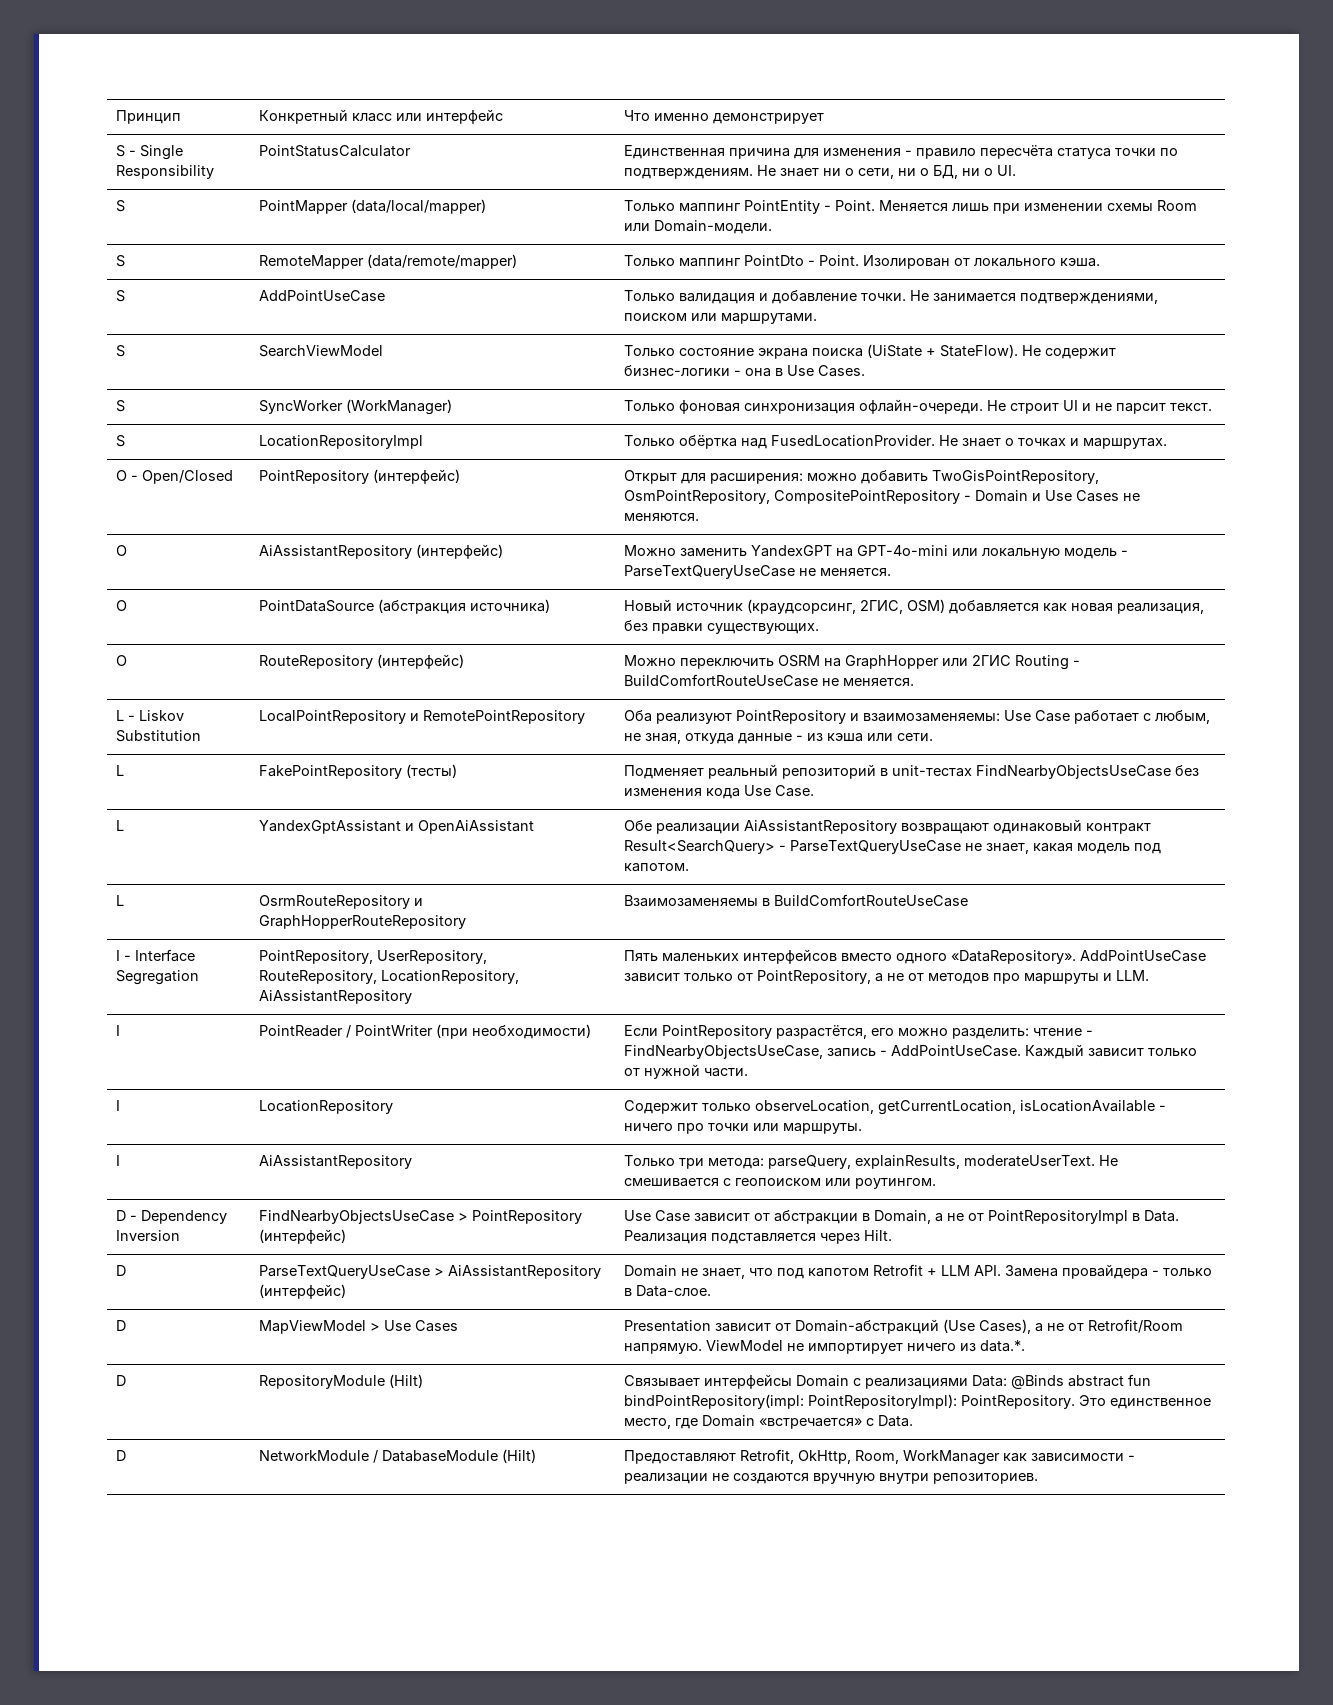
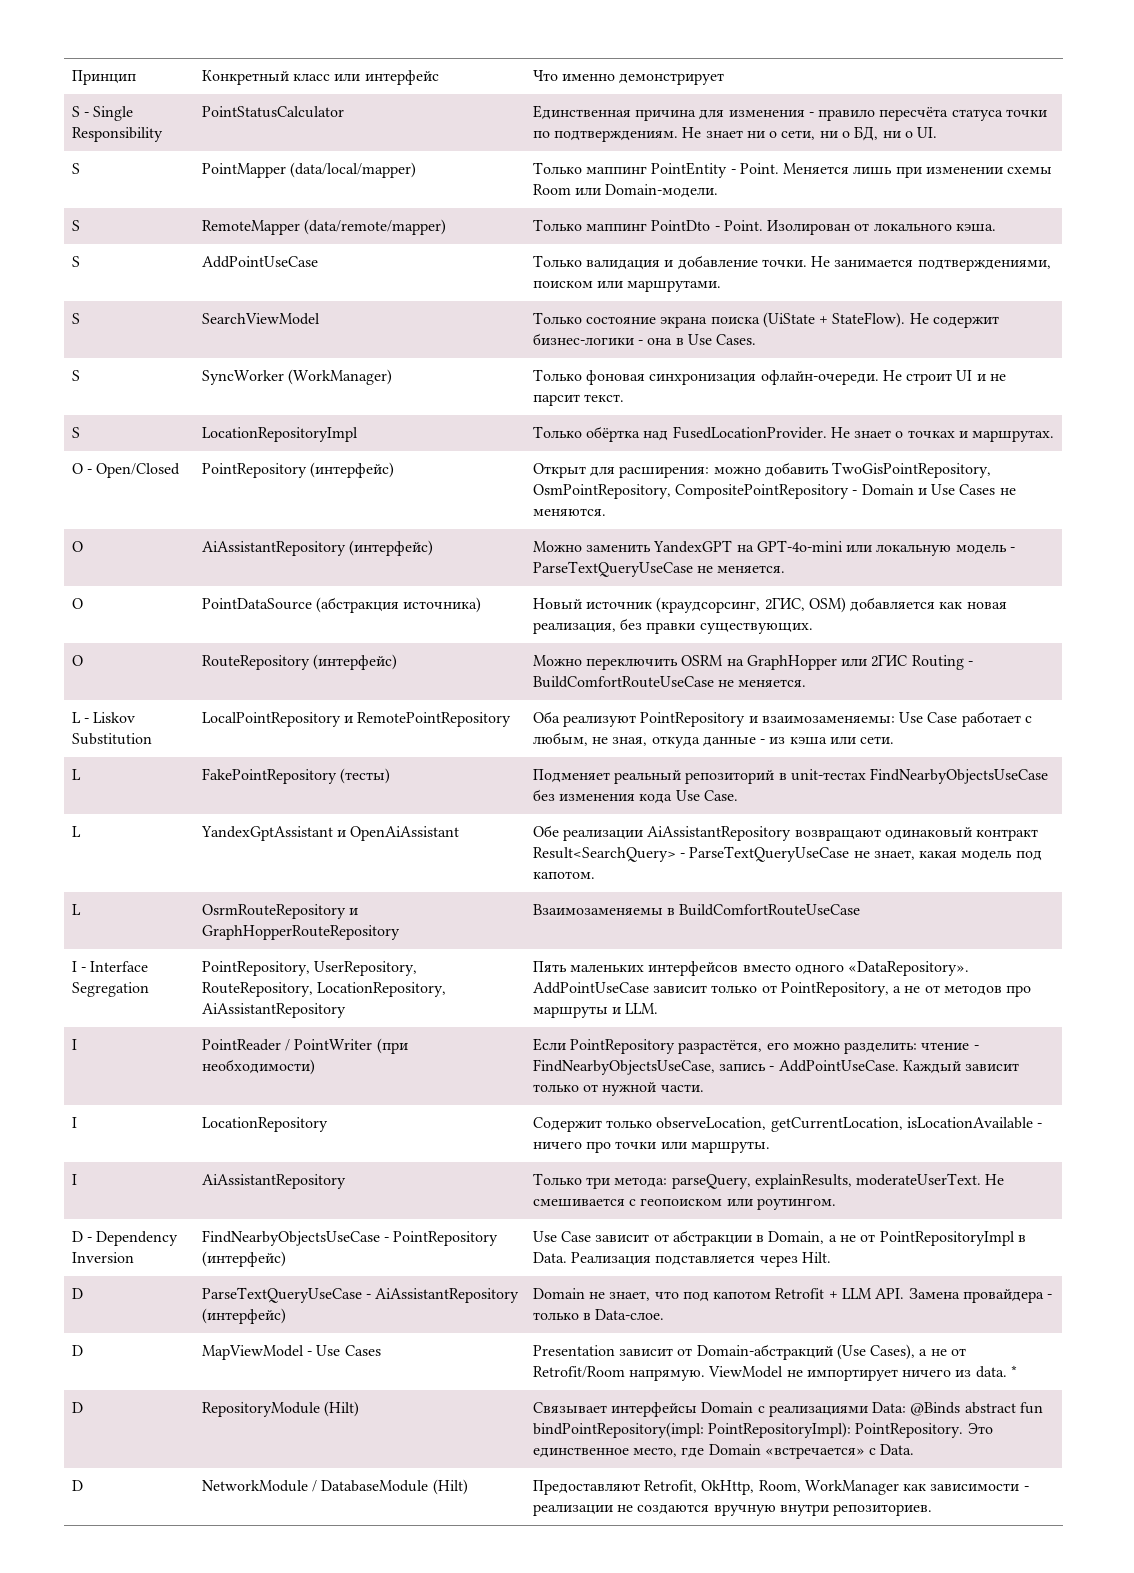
[458,1213,469,1221] > -> [383,1237,389,1242] -
[434,1268,445,1276] > -> [365,1294,371,1299] -
[370,1323,381,1331] > -> [306,1351,312,1356] -
[980,1340,1026,1352] data.*. -> [975,1365,1018,1378] data. *

